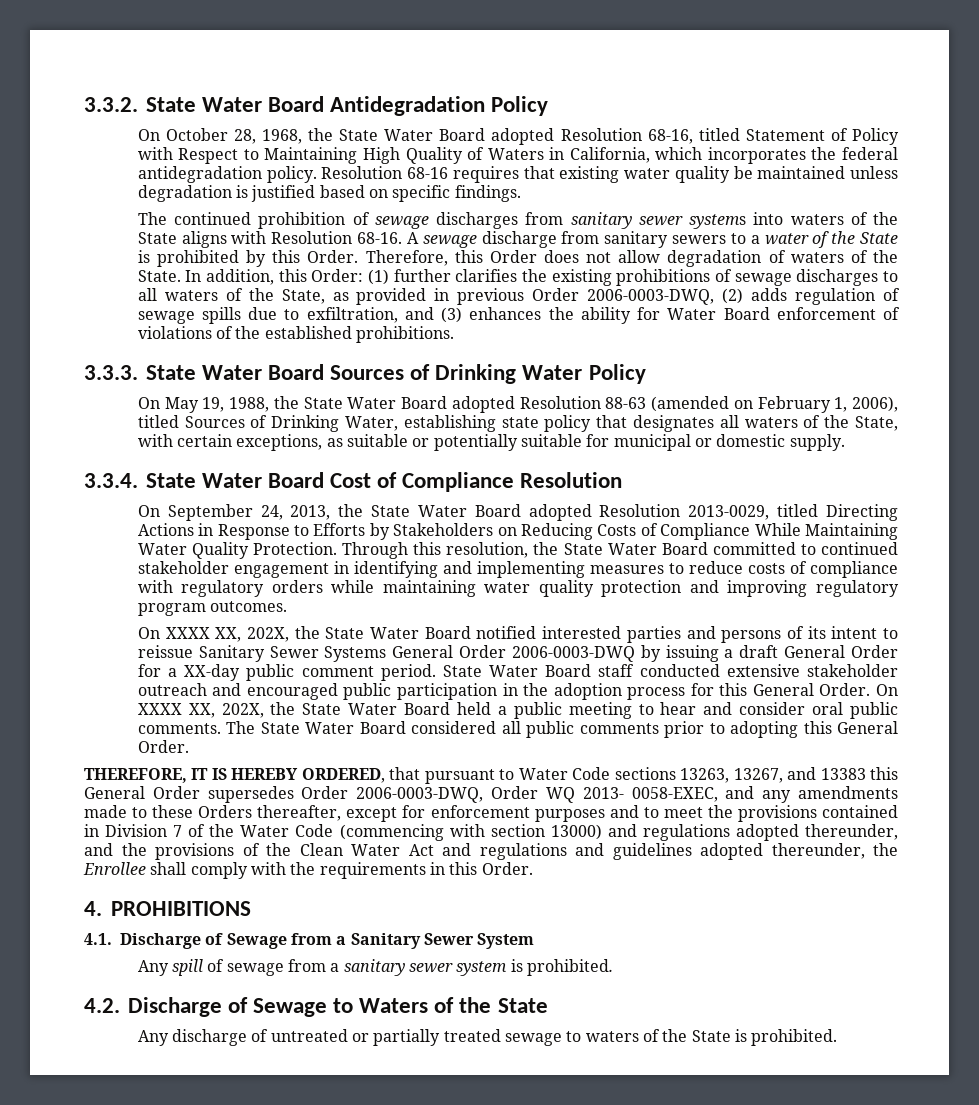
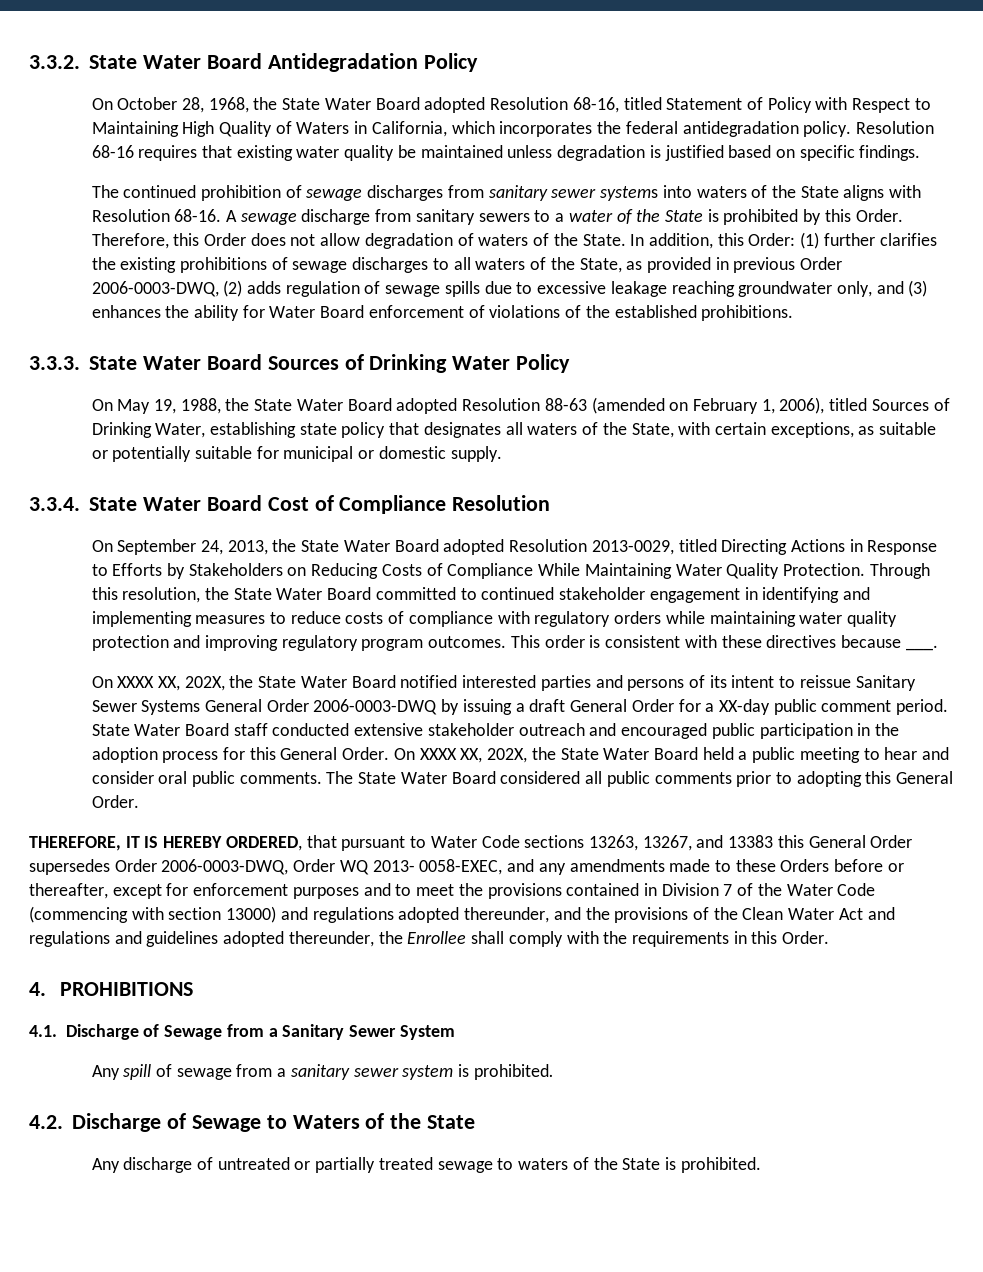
[306,307,398,323] exfiltration, -> [537,281,873,297] excessive leakage reaching groundwater only,
(288, 606) none -> [510,635,938,651] This order is consistent with these directives because ___.
(253, 811) none -> [834,859,904,872] before or

